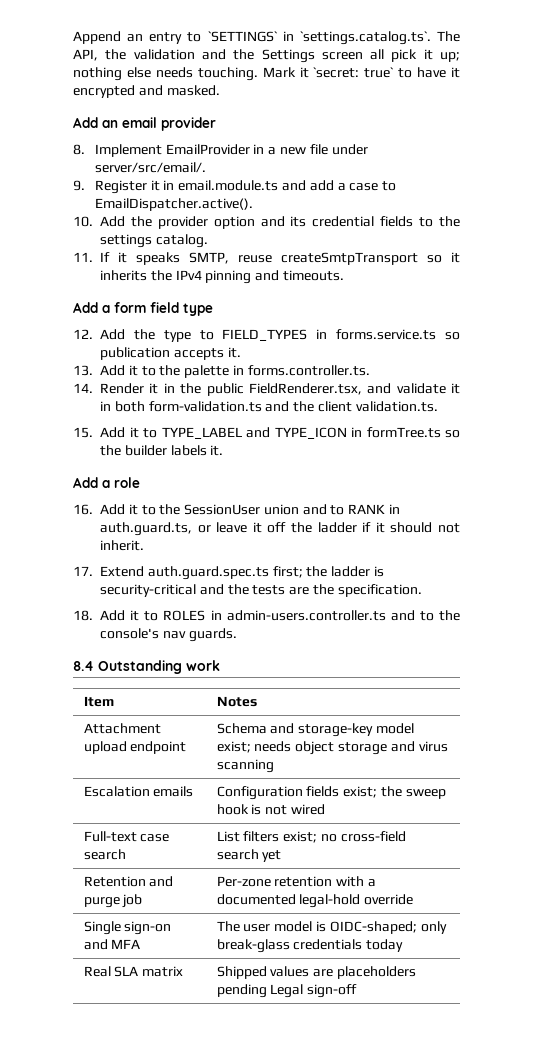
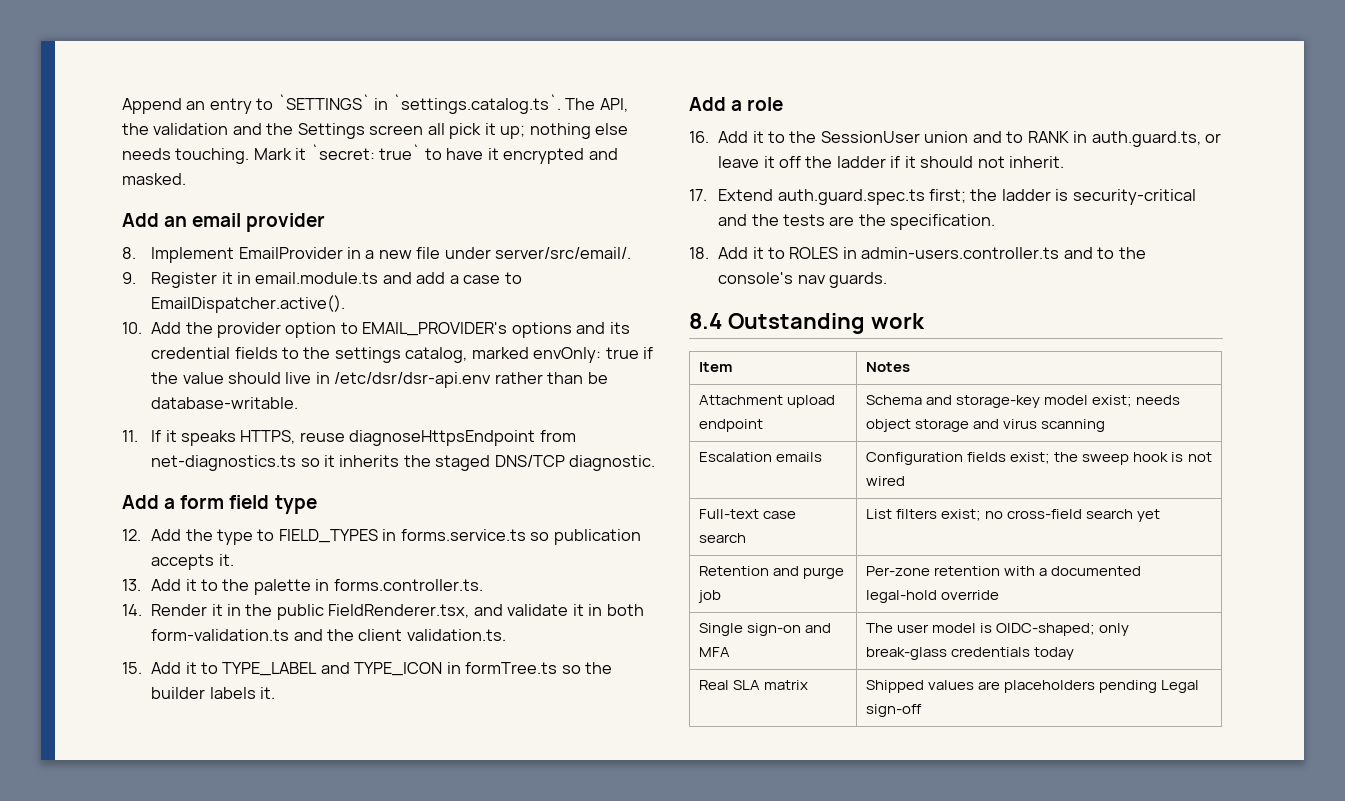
(255, 222) none -> [340,322,572,338] to EMAIL_PROVIDER's options
[155,234,208,248] [73,252,460,265] [100,270,344,284] catalog. // 11. If it speaks SMTP, reuse createSmtpTransport so it inherits the IPv4 pinning and timeouts. -> [405,347,654,363] [151,372,608,388] [151,397,299,409] [122,430,576,446] [151,455,656,471] catalog, marked envOnly: true if the value should live in /etc/dsr/dsr-api.env rather than be database-writable. // 11. If it speaks HTTPS, reuse diagnoseHttpsEndpoint from net-diagnostics.ts so it inherits the staged DNS/TCP diagnostic.

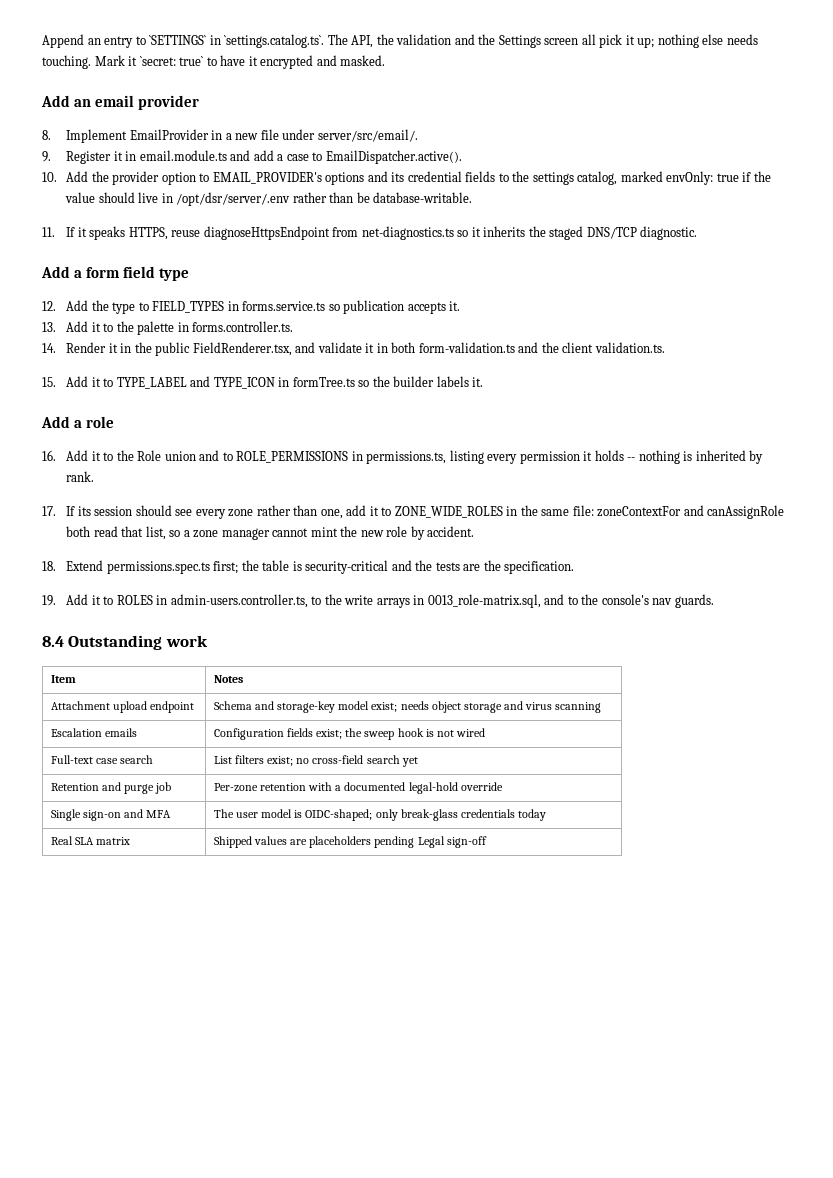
[334,372,492,388] /etc/dsr/dsr-api.env -> [176,192,291,206] /opt/dsr/server/.env
[820,131,920,143] SessionUser -> [137,450,162,461] Role
[1027,131,1222,147] [718,156,1065,168] [689,189,925,205] RANK in auth.guard.ts, or leave it off the ladder if it should not inherit. // 17. Extend auth.guard.spec.ts -> [236,450,764,464] [66,471,95,482] [42,505,785,519] [66,526,475,540] [42,560,210,574] ROLE_PERMISSIONS in permissions.ts, listing every permission it holds -- nothing is inherited by rank. // 17. If its session should see every zone rather than one, add it to ZONE_WIDE_ROLES in the same file: zoneContextFor and canAssignRole both read that list, so a zone manager cannot mint the new role by accident. // 18. Extend permissions.spec.ts
[1001,189,1051,201] ladder -> [262,560,290,571] table
[689,247,709,259] 18. -> [42,595,56,606] 19.
[861,247,1060,259] admin-users.controller.ts -> [170,594,541,608] admin-users.controller.ts, to the write arrays in 0013_role-matrix.sql,

